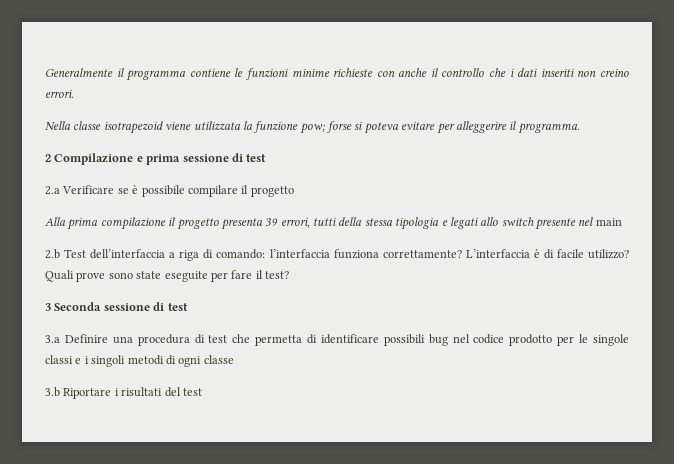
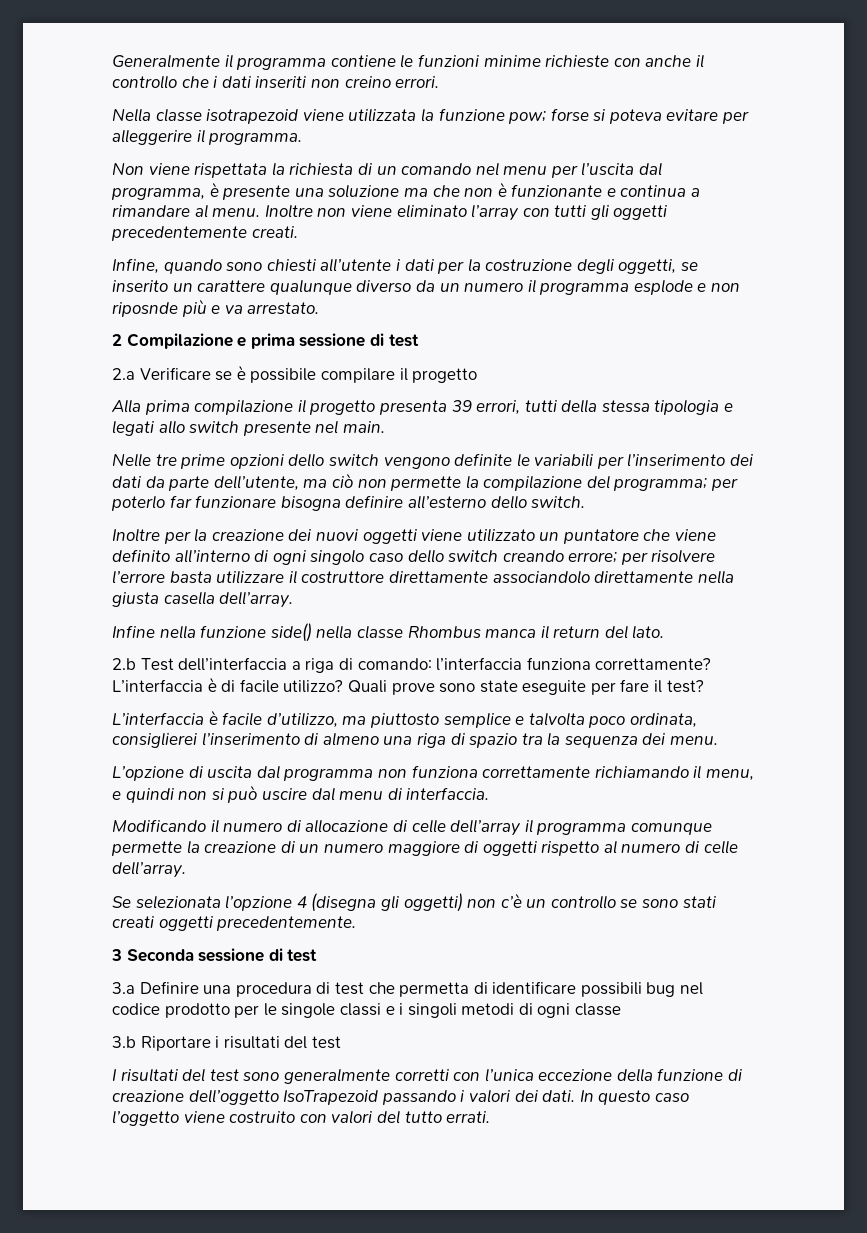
(580, 128) none -> [112,162,663,178] [111,182,701,200] [112,204,668,221] [111,226,298,241] [112,258,699,274] [112,279,741,295] [112,299,320,317] // Non viene rispettata la richiesta di un comando nel menu per l’uscita dal programma, è presente una soluzione ma che non è funzionante e continua a rimandare al menu. Inoltre non viene eliminato l’array con tutti gli oggetti precedentemente creati. // Infine, quando sono chiesti all’utente i dati per la costruzione degli oggetti, se inserito un carattere qualunque diverso da un numero il programma esplode e non riposnde più e va arrestato.
[595,218,622,226] main -> [342,421,385,433] [112,453,754,469] [112,473,739,491] [111,495,586,511] [112,528,717,544] [112,549,716,565] [112,570,734,584] [112,591,294,608] [112,623,665,642] main. // Nelle tre prime opzioni dello switch vengono definite le variabili per l’inserimento dei dati da parte dell’utente, ma ciò non permette la compilazione del programma; per poterlo far funzionare bisogna definire all’esterno dello switch. // Inoltre per la creazione dei nuovi oggetti viene utilizzato un puntatore che viene definito all’interno di ogni singolo caso dello switch creando errore; per risolvere l’errore basta utilizzare il costruttore direttamente associandolo direttamente nella giusta casella dell’array. // Infine nella funzione side() nella classe Rhombus manca il return del lato.
(289, 275) none -> [112,710,697,728] [112,732,719,748] [112,765,754,781] [112,785,490,803] [112,819,712,836] [111,840,738,856] [112,861,186,878] [112,893,716,912] [112,916,357,931] // L’interfaccia è facile d’utilizzo, ma piuttosto semplice e talvolta poco ordinata, consiglierei l’inserimento di almeno una riga di spazio tra la sequenza dei menu. // L’opzione di uscita dal programma non funziona correttamente richiamando il menu, e quindi non si può uscire dal menu di interfaccia. // Modificando il numero di allocazione di celle dell’array il programma comunque permette la creazione di un numero maggiore di oggetti rispetto al numero di celle dell’array. // Se selezionata l’opzione 4 (disegna gli oggetti) non c’è un controllo se sono stati creati oggetti precedentemente.
(202, 392) none -> [112,1068,743,1084] [112,1089,689,1105] [112,1110,491,1126] // I risultati del test sono generalmente corretti con l’unica eccezione della funzione di creazione dell’oggetto IsoTrapezoid passando i valori dei dati. In questo caso l’oggetto viene costruito con valori del tutto errati.

